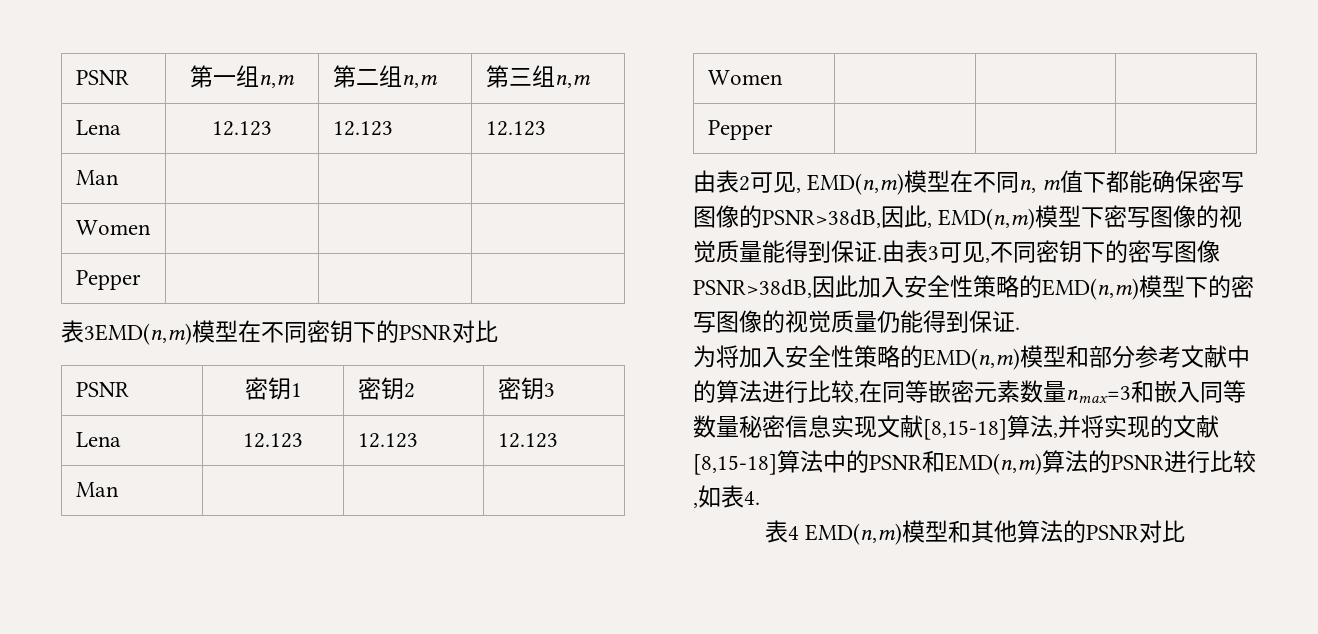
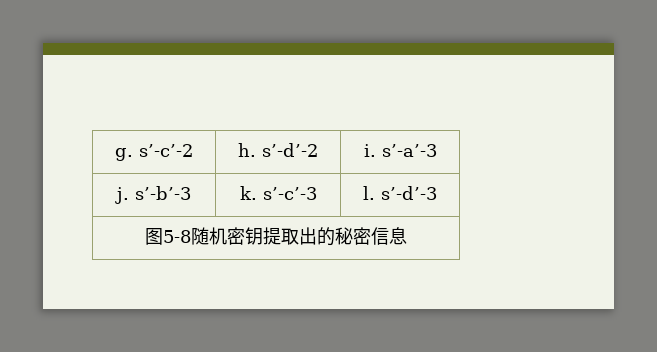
[75,70,129,85] [190,65,295,88] [332,65,438,88] [485,65,591,88] [75,120,121,135] [212,121,272,136] [332,121,393,136] [485,121,546,136] [75,170,119,185] [75,220,151,235] [75,270,141,290] [61,320,498,345] [75,382,129,397] [244,377,302,400] [357,377,415,400] [497,377,555,400] [75,432,121,447] [243,433,303,448] [357,433,418,448] [497,433,558,448] [75,482,119,497] [707,70,783,85] [707,120,773,140] [693,170,1245,195] [693,205,1243,230] [693,240,1220,263] [693,275,1254,300] [693,310,1020,333] [693,345,1250,370] [693,380,1246,403] [693,415,1219,440] [693,450,1256,475] [693,485,760,508] [764,520,1186,545] PSNR | 第一组n,m | 第二组n,m | 第三组n,m // Lena | 12.123 | 12.123 | 12.123 // Man | | | // Women | | | // Pepper | | | // 表3EMD(n,m)模型在不同密钥下的PSNR对比 // PSNR | 密钥1 | 密钥2 | 密钥3 // Lena | 12.123 | 12.123 | 12.123 // Man | | | // Women | | | // Pepper | | | // 由表2可见, EMD(n,m)模型在不同n, m值下都能确保密写图像的PSNR>38dB,因此, EMD(n,m)模型下密写图像的视觉质量能得到保证.由表3可见,不同密钥下的密写图像PSNR>38dB,因此加入安全性策略的EMD(n,m)模型下的密写图像的视觉质量仍能得到保证. // 为将加入安全性策略的EMD(n,m)模型和部分参考文献中的算法进行比较,在同等嵌密元素数量nmax=3和嵌入同等数量秘密信息实现文献[8,15-18]算法,并将实现的文献[8,15-18]算法中的PSNR和EMD(n,m)算法的PSNR进行比较,如表4. // 表4 EMD(n,m)模型和其他算法的PSNR对比 -> [115,144,193,161] [238,143,318,157] [363,144,437,157] [115,186,191,204] [239,186,317,200] [363,186,437,200] [145,227,407,246] g. s’-c’-2 | h. s’-d’-2 | i. s’-a’-3 // j. s’-b’-3 | k. s’-c’-3 | l. s’-d’-3 // 图5-8随机密钥提取出的秘密信息

